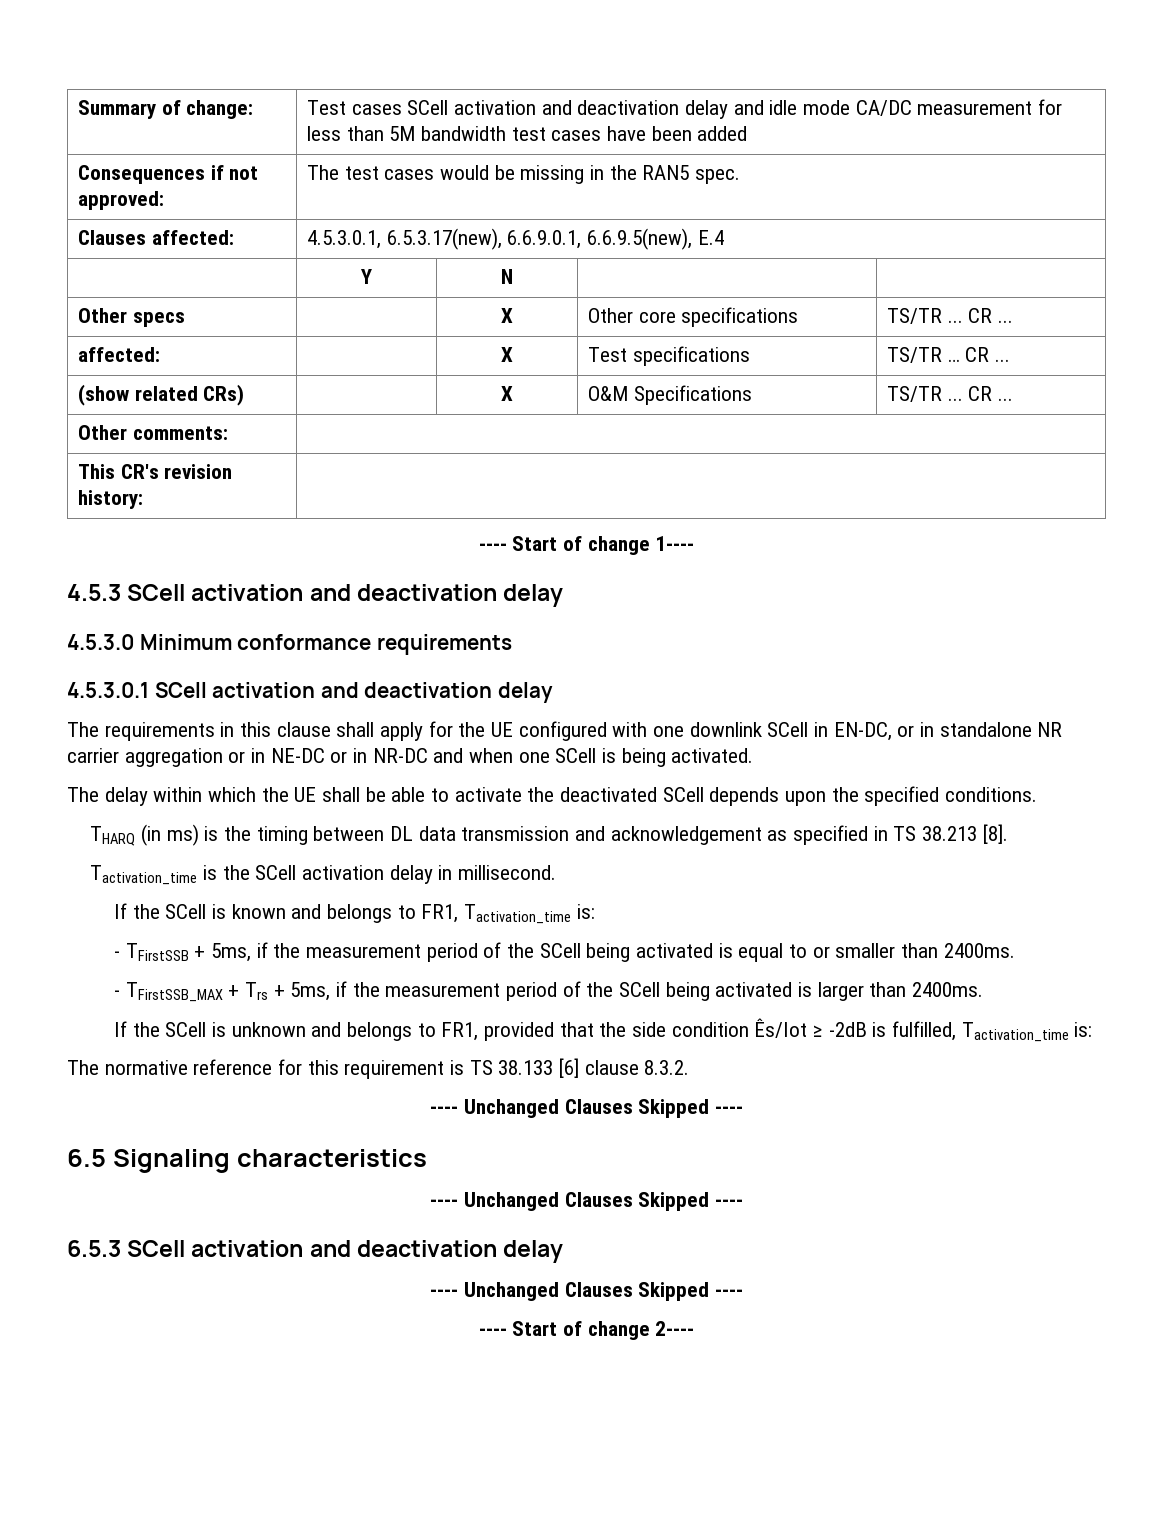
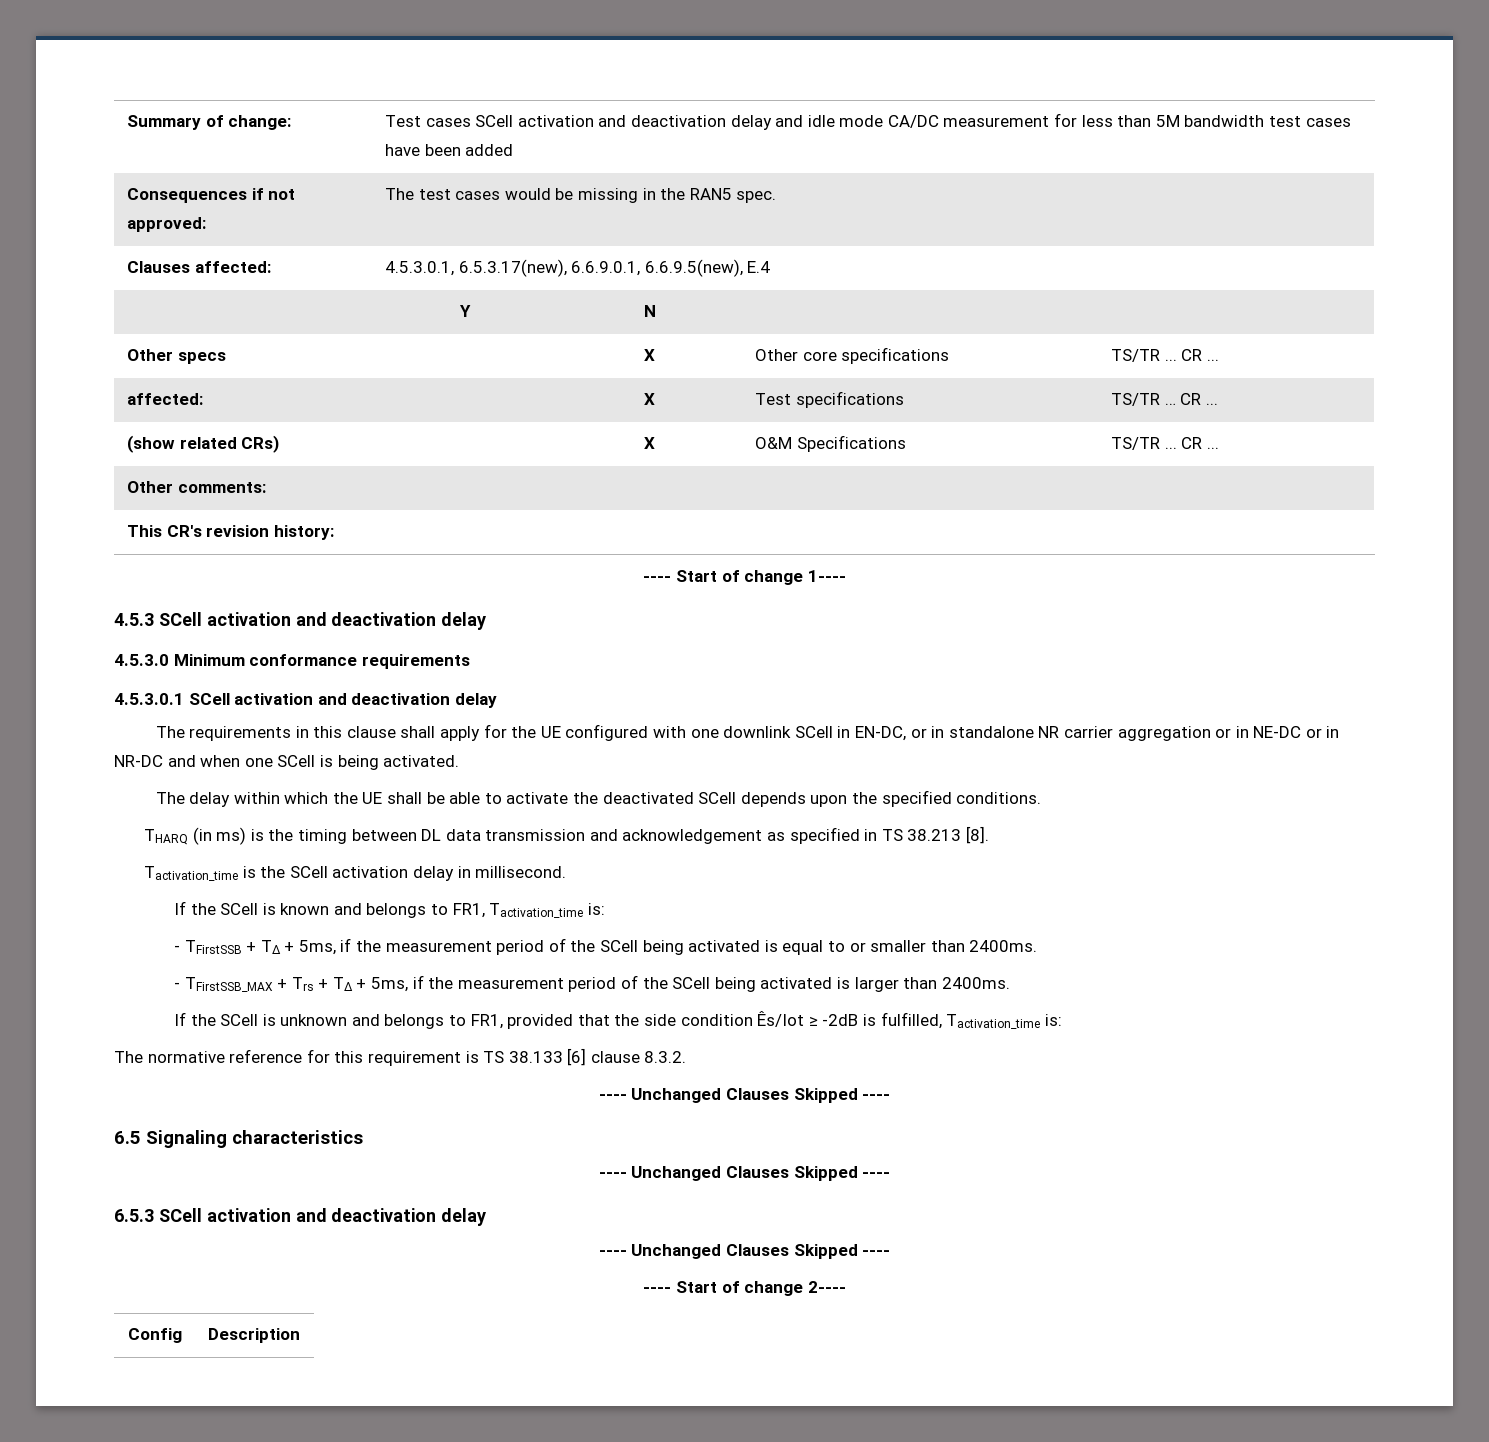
(206, 952) none -> [260,940,295,954] T∆ +
(285, 991) none -> [332,977,367,991] T∆ +
(695, 1328) none -> [127,1328,182,1343] [208,1328,300,1343] // Config | Description

